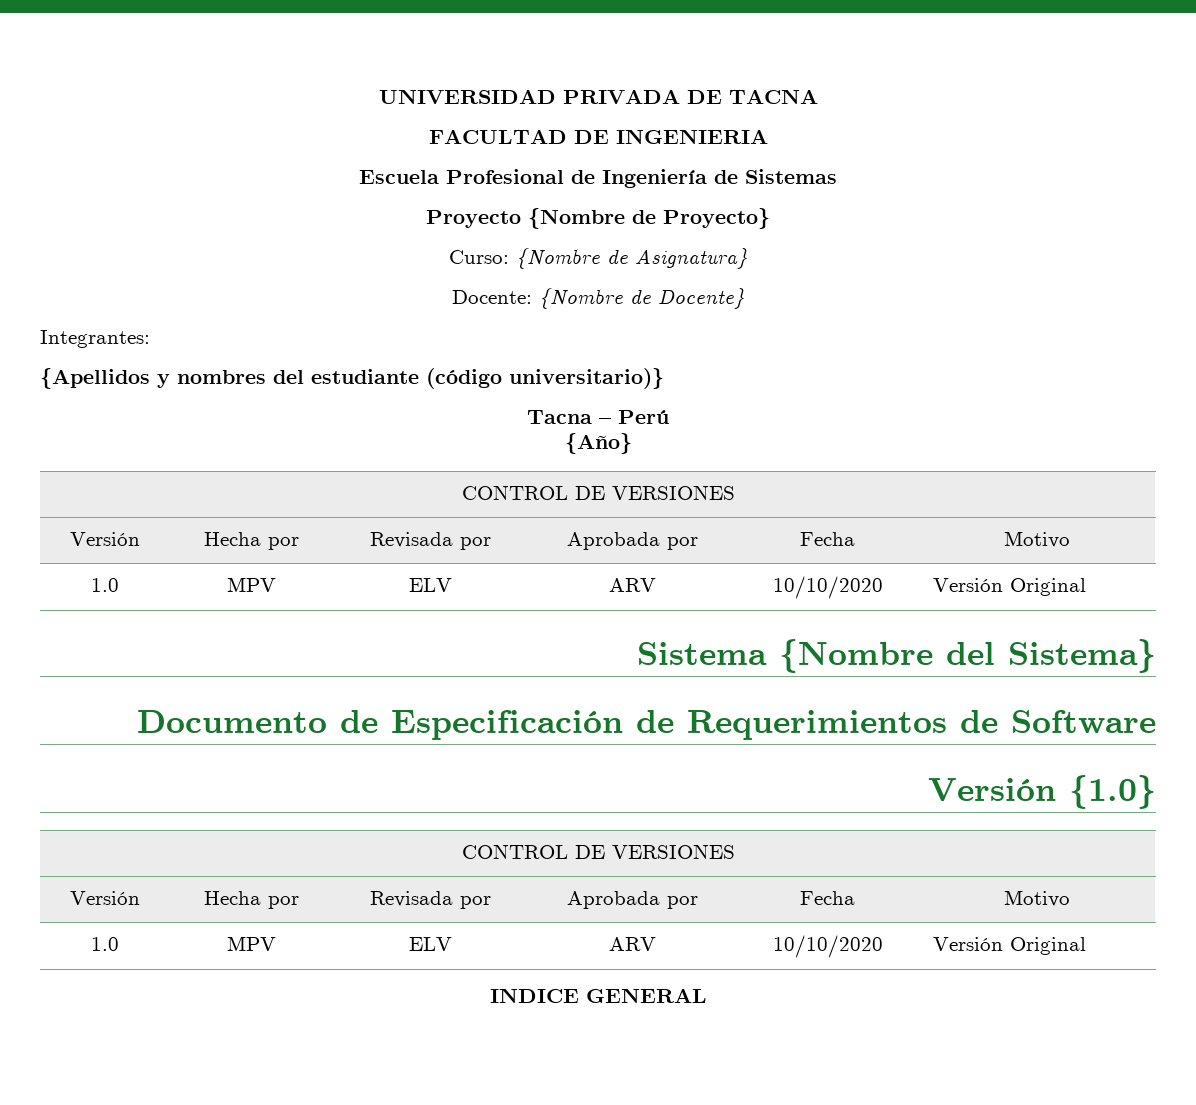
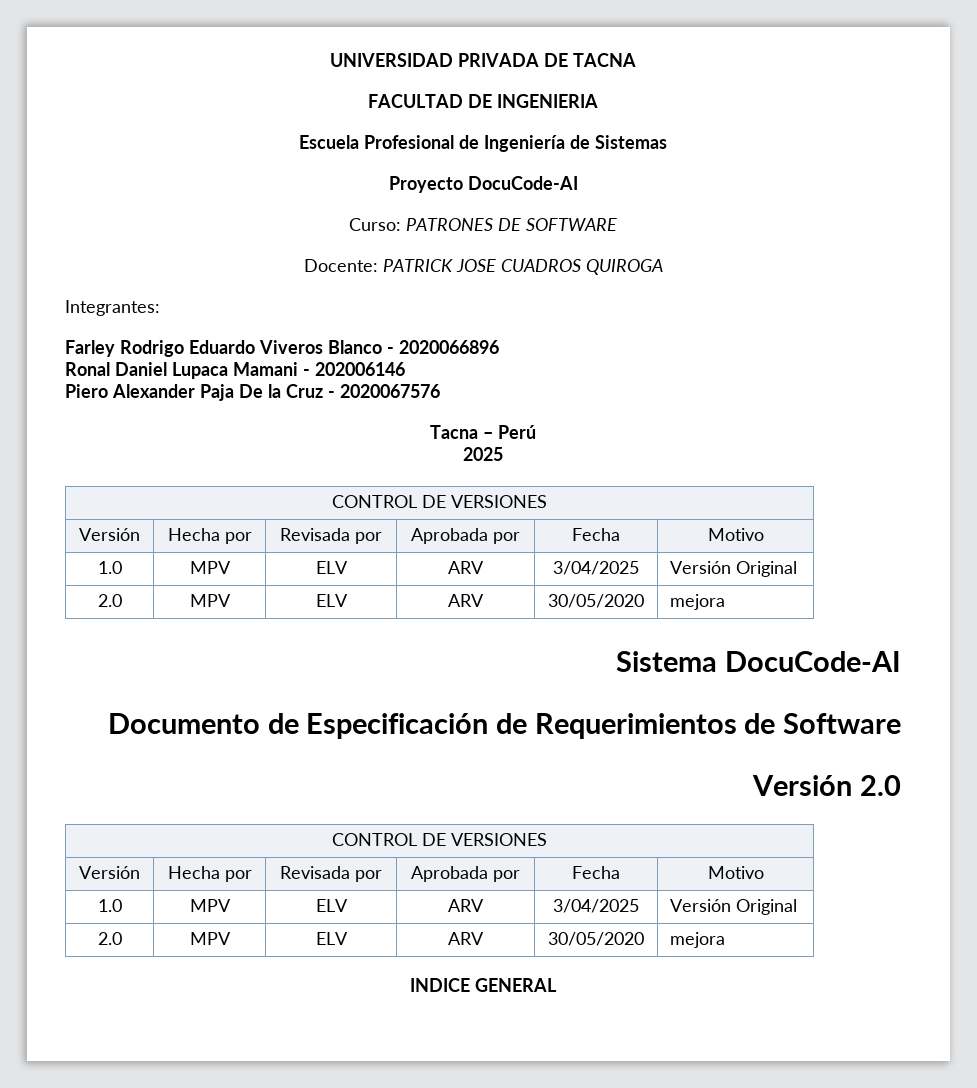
[528,208,770,229] [448,248,748,269] [451,288,745,309] [40,330,150,348] [40,368,664,389] {Nombre de Proyecto} // Curso: {Nombre de Asignatura} // Docente: {Nombre de Docente} // Integrantes: // {Apellidos y nombres del estudiante (código universitario)} -> [467,176,578,190] [349,218,617,231] [303,259,663,275] [65,300,160,316] [65,340,499,357] [65,362,405,379] [65,384,440,401] DocuCode-AI // Curso: PATRONES DE SOFTWARE // Docente: PATRICK JOSE CUADROS QUIROGA // Integrantes: // Farley Rodrigo Eduardo Viveros Blanco - 2020066896 // Ronal Daniel Lupaca Mamani - 202006146 // Piero Alexander Paja De la Cruz - 2020067576
[564,433,632,454] {Año} -> [463,447,503,461] 2025
[772,576,883,599] [933,578,1087,596] [637,639,1156,673] 10/10/2020 | Versión Original // Sistema {Nombre del Sistema} -> [553,561,639,575] [670,561,798,577] [97,594,122,607] [189,594,231,607] [315,594,348,607] [448,594,484,607] [548,594,644,608] [670,594,726,610] [616,651,902,672] 3/04/2025 | Versión Original // 2.0 | MPV | ELV | ARV | 30/05/2020 | mejora // Sistema DocuCode-AI
[1069,775,1156,809] {1.0} -> [860,775,902,796] 2.0
[772,935,883,958] [933,937,1087,955] 10/10/2020 | Versión Original -> [553,899,639,913] [670,899,798,915] [97,932,122,945] [189,932,231,945] [315,932,348,945] [448,932,484,945] [548,932,644,946] [670,932,726,948] 3/04/2025 | Versión Original // 2.0 | MPV | ELV | ARV | 30/05/2020 | mejora

